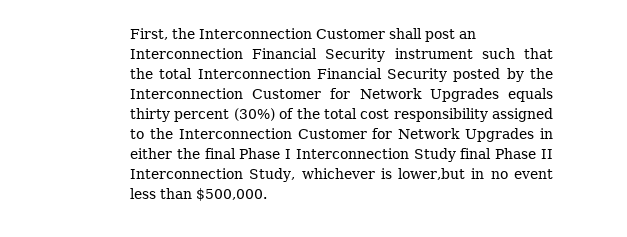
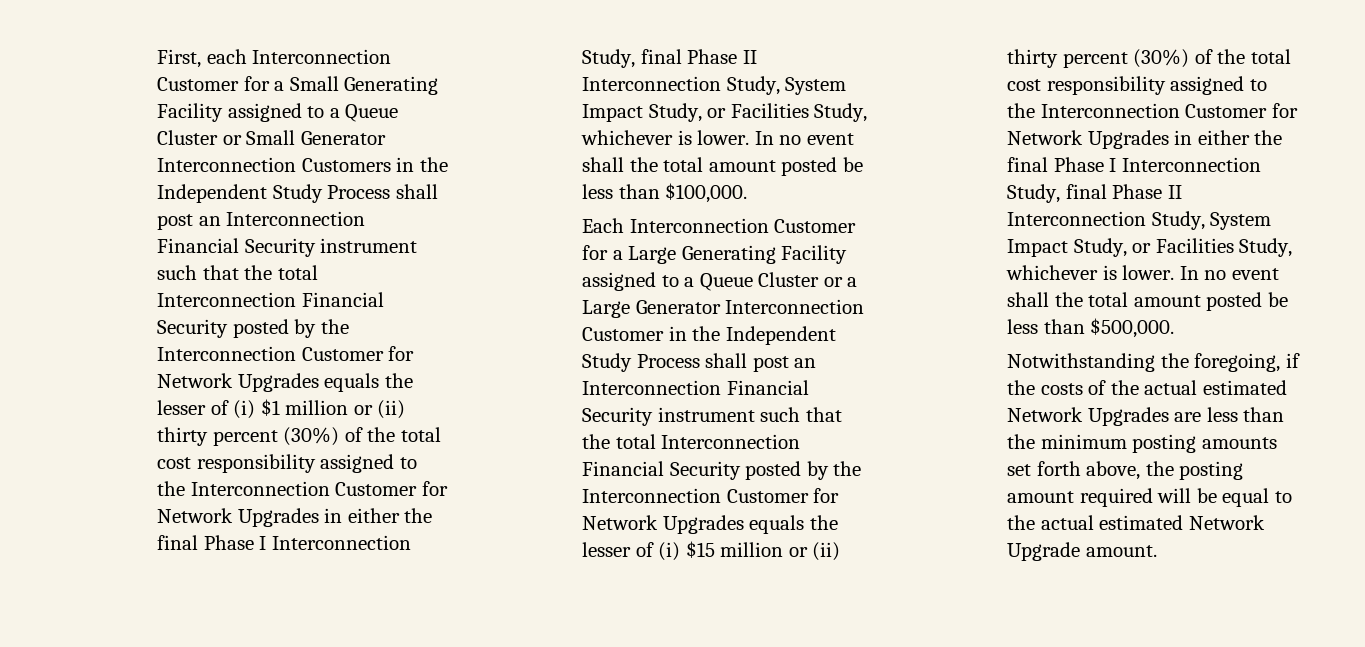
[172,28,386,39] the Interconnection Customer -> [206,49,392,64] [157,76,439,95] [157,103,399,122] [157,130,386,145] [157,157,448,172] [157,184,391,203] each Interconnection Customer for a Small Generating Facility assigned to a Queue Cluster or Small Generator Interconnection Customers in the Independent Study Process
(553, 95) none -> [384,373,413,388] [157,399,406,419] the lesser of (i) $1 million or (ii)
[413,148,553,162] [130,168,553,182] [130,188,268,201] Study final Phase II Interconnection Study, whichever is lower,but in no event less than $500,000. -> [582,49,757,68] [582,76,847,95] [582,103,868,122] [581,130,854,145] [582,157,863,176] [582,183,748,203] [582,218,857,233] [582,245,848,264] [582,272,858,291] [582,299,865,318] [582,326,836,345] [582,353,817,372] [582,380,809,395] [582,407,842,426] [582,434,801,449] [582,461,862,480] [582,488,840,503] [582,515,838,534] [582,541,841,561] [1007,49,1291,68] [1007,76,1267,95] [1007,103,1298,118] [1007,130,1283,149] [1007,157,1261,172] [1007,184,1182,203] [1007,211,1272,230] [1007,238,1293,257] [1006,265,1279,280] [1007,292,1288,311] [1007,318,1175,338] [1007,353,1300,372] [1007,380,1287,395] [1007,407,1285,426] [1007,434,1277,453] [1007,461,1244,480] [1007,488,1292,507] [1007,515,1265,530] [1007,542,1157,561] Study, final Phase II Interconnection Study, System Impact Study, or Facilities Study, whichever is lower. In no event shall the total amount posted be less than $100,000. // Each Interconnection Customer for a Large Generating Facility assigned to a Queue Cluster or a Large Generator Interconnection Customer in the Independent Study Process shall post an Interconnection Financial Security instrument such that the total Interconnection Financial Security posted by the Interconnection Customer for Network Upgrades equals the lesser of (i) $15 million or (ii) thirty percent (30%) of the total cost responsibility assigned to the Interconnection Customer for Network Upgrades in either the final Phase I Interconnection Study, final Phase II Interconnection Study, System Impact Study, or Facilities Study, whichever is lower. In no event shall the total amount posted be less than $500,000. // Notwithstanding the foregoing, if the costs of the actual estimated Network Upgrades are less than the minimum posting amounts set forth above, the posting amount required will be equal to the actual estimated Network Upgrade amount.

